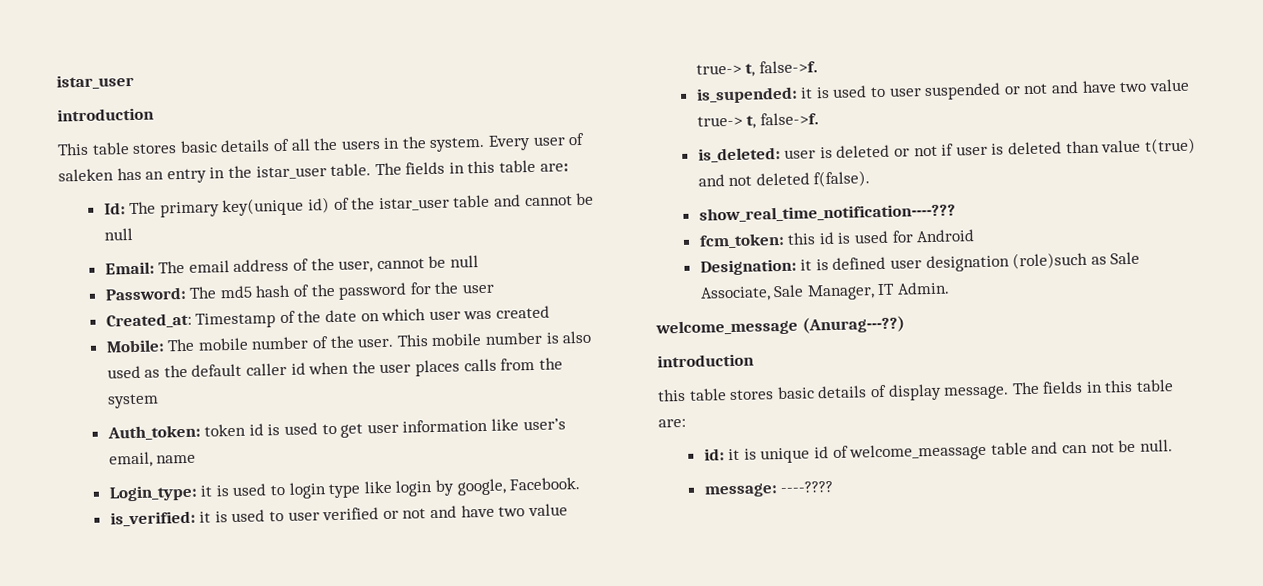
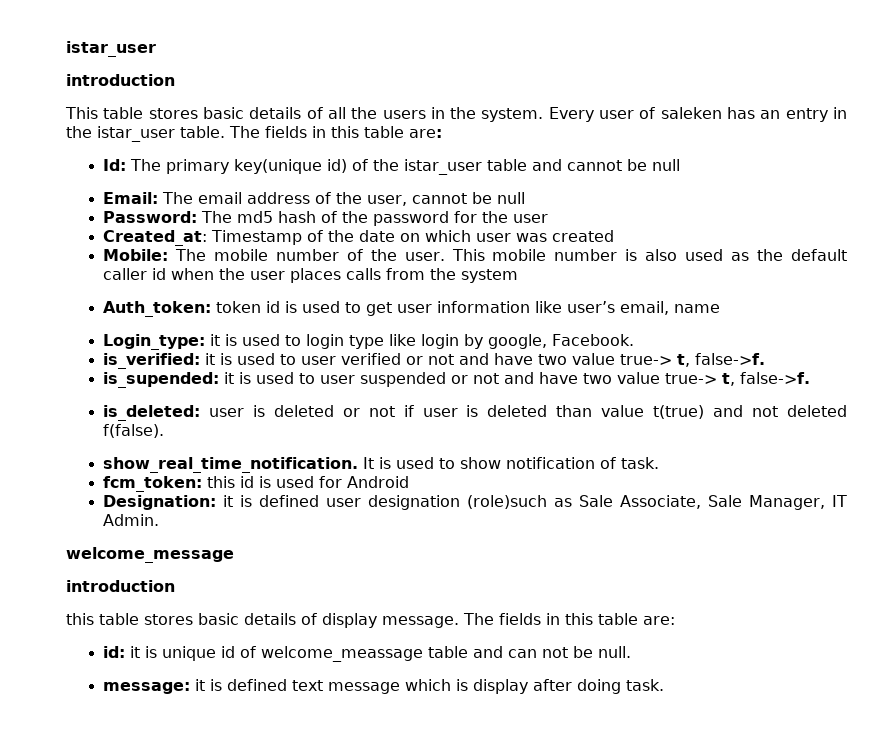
[698,203,956,223] show_real_time_notification----??? -> [102,457,659,473] show_real_time_notification. It is used to show notification of task.
[801,315,905,334] (Anurag---??) -> (234, 555) none
[780,480,835,494] ----???? -> [194,679,664,694] it is defined text message which is display after doing task.

